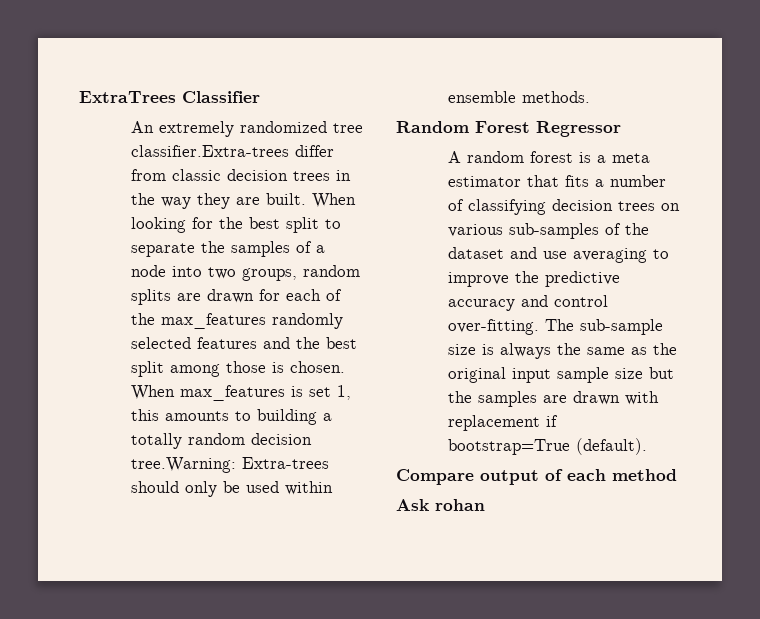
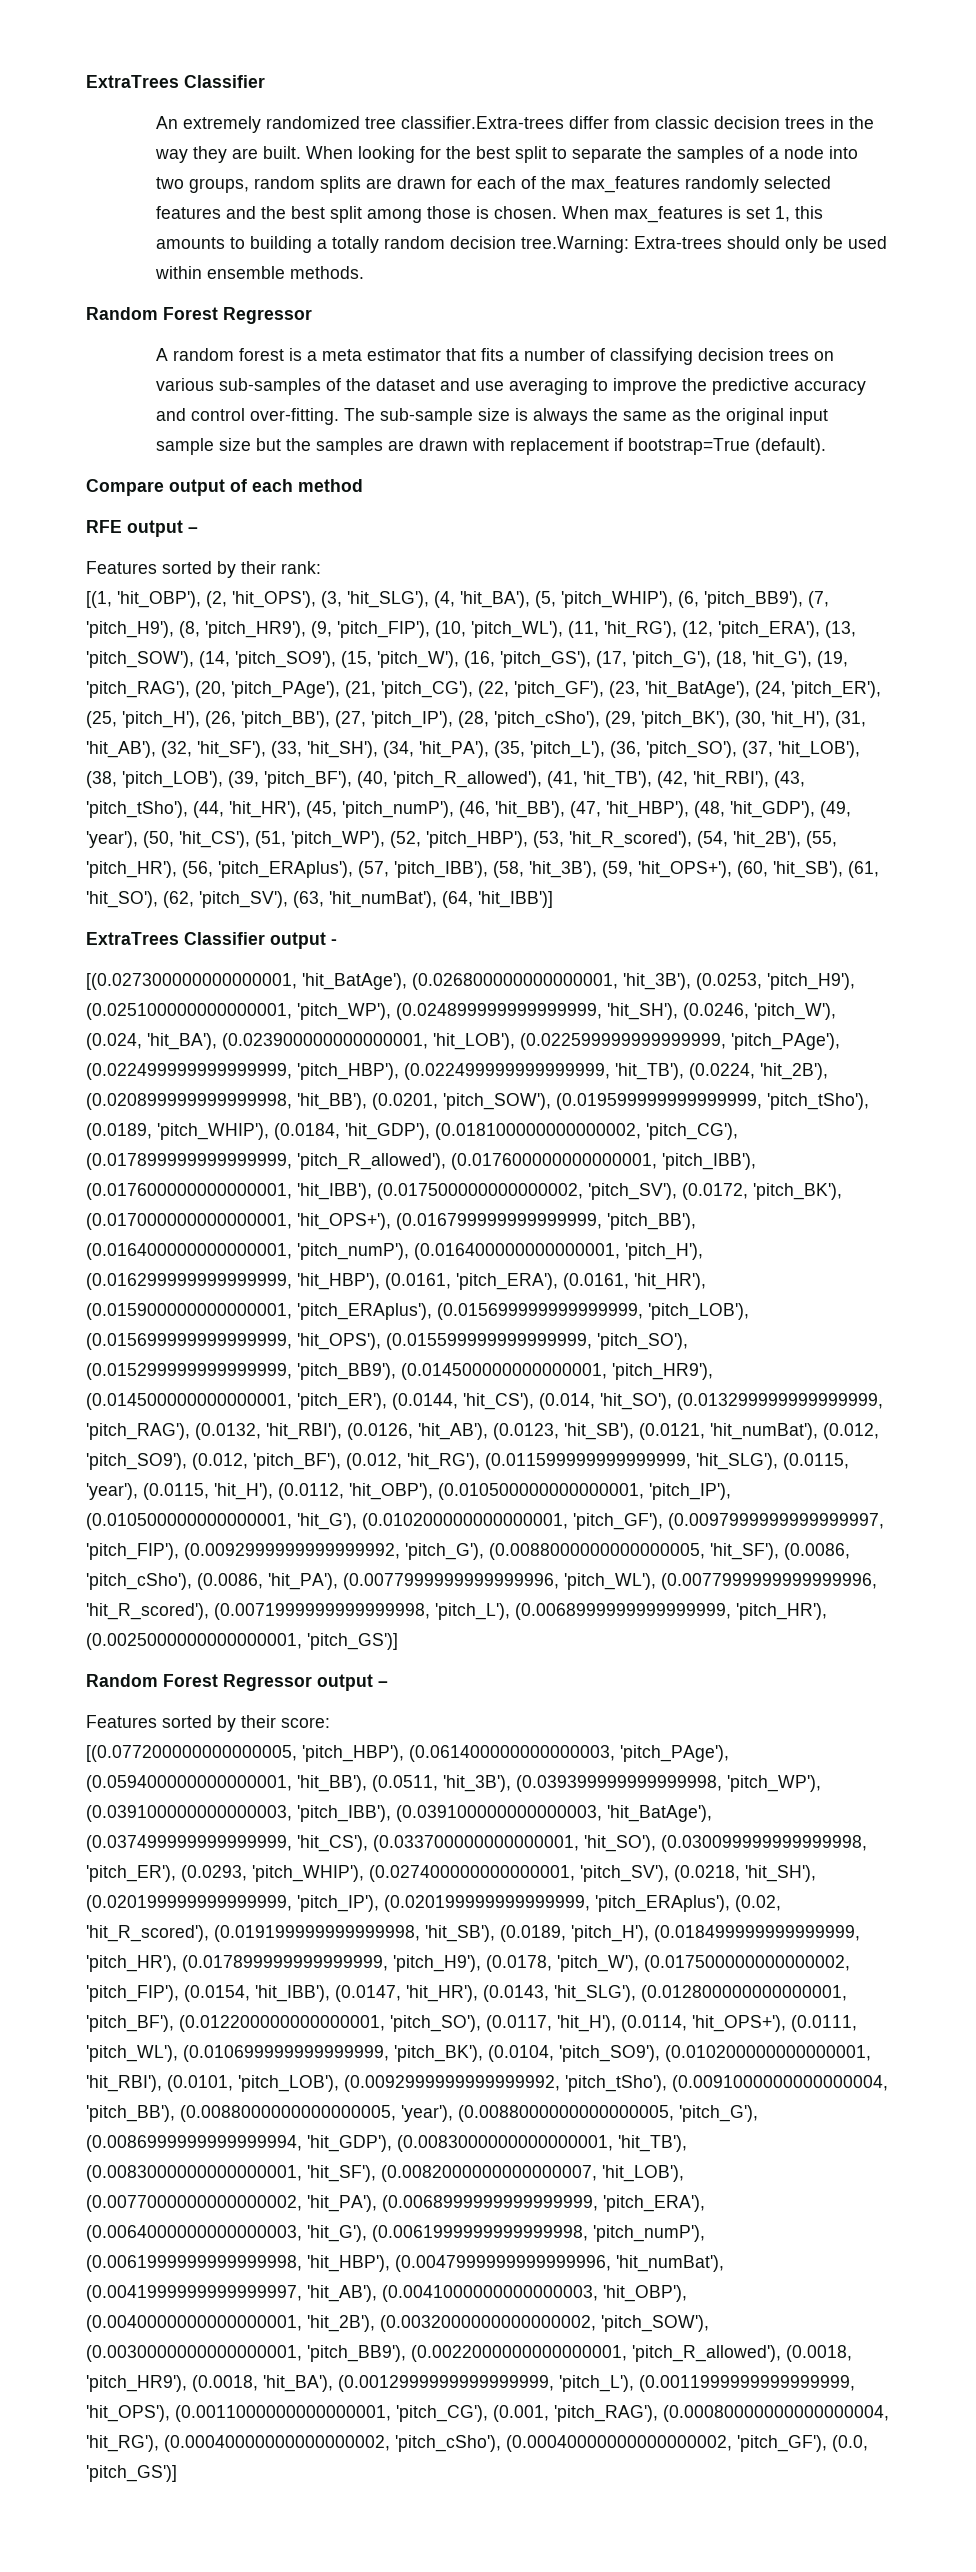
[396,499,485,511] Ask rohan -> [86,520,198,537] [86,561,321,578] [86,591,829,608] [86,621,856,638] [86,651,848,668] [86,681,881,698] [86,711,866,728] [86,741,860,758] [86,771,805,788] [86,801,851,818] [86,831,837,848] [86,861,879,878] [86,891,553,908] [86,932,337,949] [86,973,855,990] [86,1003,836,1020] [86,1033,840,1050] [86,1063,828,1080] [86,1093,869,1110] [86,1123,738,1140] [86,1153,756,1170] [86,1183,842,1200] [86,1213,696,1230] [86,1243,703,1260] [86,1273,706,1290] [86,1303,749,1320] [86,1333,688,1350] [86,1363,713,1380] [86,1393,883,1410] [86,1423,879,1440] [86,1453,849,1470] [86,1483,731,1500] [86,1513,884,1530] [86,1543,850,1560] [86,1573,877,1590] [86,1603,827,1620] [86,1633,398,1650] [86,1674,388,1691] [86,1715,330,1732] [86,1745,729,1762] [86,1775,821,1792] [86,1805,712,1822] [86,1835,867,1852] [86,1865,816,1882] [86,1895,781,1912] [86,1925,860,1942] [86,1955,850,1972] [86,1985,847,2002] [86,2015,857,2032] [86,2045,871,2062] [86,2075,888,2092] [86,2105,758,2122] [86,2135,687,2152] [86,2165,684,2182] [86,2195,705,2212] [86,2225,705,2242] [86,2255,724,2272] [86,2285,687,2302] [86,2315,709,2332] [86,2345,852,2362] [86,2375,855,2392] [86,2405,889,2422] [86,2435,868,2452] [86,2465,177,2482] RFE output – // Features sorted by their rank: // [(1, 'hit_OBP'), (2, 'hit_OPS'), (3, 'hit_SLG'), (4, 'hit_BA'), (5, 'pitch_WHIP'), (6, 'pitch_BB9'), (7, 'pitch_H9'), (8, 'pitch_HR9'), (9, 'pitch_FIP'), (10, 'pitch_WL'), (11, 'hit_RG'), (12, 'pitch_ERA'), (13, 'pitch_SOW'), (14, 'pitch_SO9'), (15, 'pitch_W'), (16, 'pitch_GS'), (17, 'pitch_G'), (18, 'hit_G'), (19, 'pitch_RAG'), (20, 'pitch_PAge'), (21, 'pitch_CG'), (22, 'pitch_GF'), (23, 'hit_BatAge'), (24, 'pitch_ER'), (25, 'pitch_H'), (26, 'pitch_BB'), (27, 'pitch_IP'), (28, 'pitch_cSho'), (29, 'pitch_BK'), (30, 'hit_H'), (31, 'hit_AB'), (32, 'hit_SF'), (33, 'hit_SH'), (34, 'hit_PA'), (35, 'pitch_L'), (36, 'pitch_SO'), (37, 'hit_LOB'), (38, 'pitch_LOB'), (39, 'pitch_BF'), (40, 'pitch_R_allowed'), (41, 'hit_TB'), (42, 'hit_RBI'), (43, 'pitch_tSho'), (44, 'hit_HR'), (45, 'pitch_numP'), (46, 'hit_BB'), (47, 'hit_HBP'), (48, 'hit_GDP'), (49, 'year'), (50, 'hit_CS'), (51, 'pitch_WP'), (52, 'pitch_HBP'), (53, 'hit_R_scored'), (54, 'hit_2B'), (55, 'pitch_HR'), (56, 'pitch_ERAplus'), (57, 'pitch_IBB'), (58, 'hit_3B'), (59, 'hit_OPS+'), (60, 'hit_SB'), (61, 'hit_SO'), (62, 'pitch_SV'), (63, 'hit_numBat'), (64, 'hit_IBB')] // ExtraTrees Classifier output - // [(0.027300000000000001, 'hit_BatAge'), (0.026800000000000001, 'hit_3B'), (0.0253, 'pitch_H9'), (0.025100000000000001, 'pitch_WP'), (0.024899999999999999, 'hit_SH'), (0.0246, 'pitch_W'), (0.024, 'hit_BA'), (0.023900000000000001, 'hit_LOB'), (0.022599999999999999, 'pitch_PAge'), (0.022499999999999999, 'pitch_HBP'), (0.022499999999999999, 'hit_TB'), (0.0224, 'hit_2B'), (0.020899999999999998, 'hit_BB'), (0.0201, 'pitch_SOW'), (0.019599999999999999, 'pitch_tSho'), (0.0189, 'pitch_WHIP'), (0.0184, 'hit_GDP'), (0.018100000000000002, 'pitch_CG'), (0.017899999999999999, 'pitch_R_allowed'), (0.017600000000000001, 'pitch_IBB'), (0.017600000000000001, 'hit_IBB'), (0.017500000000000002, 'pitch_SV'), (0.0172, 'pitch_BK'), (0.017000000000000001, 'hit_OPS+'), (0.016799999999999999, 'pitch_BB'), (0.016400000000000001, 'pitch_numP'), (0.016400000000000001, 'pitch_H'), (0.016299999999999999, 'hit_HBP'), (0.0161, 'pitch_ERA'), (0.0161, 'hit_HR'), (0.015900000000000001, 'pitch_ERAplus'), (0.015699999999999999, 'pitch_LOB'), (0.015699999999999999, 'hit_OPS'), (0.015599999999999999, 'pitch_SO'), (0.015299999999999999, 'pitch_BB9'), (0.014500000000000001, 'pitch_HR9'), (0.014500000000000001, 'pitch_ER'), (0.0144, 'hit_CS'), (0.014, 'hit_SO'), (0.013299999999999999, 'pitch_RAG'), (0.0132, 'hit_RBI'), (0.0126, 'hit_AB'), (0.0123, 'hit_SB'), (0.0121, 'hit_numBat'), (0.012, 'pitch_SO9'), (0.012, 'pitch_BF'), (0.012, 'hit_RG'), (0.011599999999999999, 'hit_SLG'), (0.0115, 'year'), (0.0115, 'hit_H'), (0.0112, 'hit_OBP'), (0.010500000000000001, 'pitch_IP'), (0.010500000000000001, 'hit_G'), (0.010200000000000001, 'pitch_GF'), (0.0097999999999999997, 'pitch_FIP'), (0.0092999999999999992, 'pitch_G'), (0.0088000000000000005, 'hit_SF'), (0.0086, 'pitch_cSho'), (0.0086, 'hit_PA'), (0.0077999999999999996, 'pitch_WL'), (0.0077999999999999996, 'hit_R_scored'), (0.0071999999999999998, 'pitch_L'), (0.0068999999999999999, 'pitch_HR'), (0.0025000000000000001, 'pitch_GS')] // Random Forest Regressor output – // Features sorted by their score: // [(0.077200000000000005, 'pitch_HBP'), (0.061400000000000003, 'pitch_PAge'), (0.059400000000000001, 'hit_BB'), (0.0511, 'hit_3B'), (0.039399999999999998, 'pitch_WP'), (0.039100000000000003, 'pitch_IBB'), (0.039100000000000003, 'hit_BatAge'), (0.037499999999999999, 'hit_CS'), (0.033700000000000001, 'hit_SO'), (0.030099999999999998, 'pitch_ER'), (0.0293, 'pitch_WHIP'), (0.027400000000000001, 'pitch_SV'), (0.0218, 'hit_SH'), (0.020199999999999999, 'pitch_IP'), (0.020199999999999999, 'pitch_ERAplus'), (0.02, 'hit_R_scored'), (0.019199999999999998, 'hit_SB'), (0.0189, 'pitch_H'), (0.018499999999999999, 'pitch_HR'), (0.017899999999999999, 'pitch_H9'), (0.0178, 'pitch_W'), (0.017500000000000002, 'pitch_FIP'), (0.0154, 'hit_IBB'), (0.0147, 'hit_HR'), (0.0143, 'hit_SLG'), (0.012800000000000001, 'pitch_BF'), (0.012200000000000001, 'pitch_SO'), (0.0117, 'hit_H'), (0.0114, 'hit_OPS+'), (0.0111, 'pitch_WL'), (0.010699999999999999, 'pitch_BK'), (0.0104, 'pitch_SO9'), (0.010200000000000001, 'hit_RBI'), (0.0101, 'pitch_LOB'), (0.0092999999999999992, 'pitch_tSho'), (0.0091000000000000004, 'pitch_BB'), (0.0088000000000000005, 'year'), (0.0088000000000000005, 'pitch_G'), (0.0086999999999999994, 'hit_GDP'), (0.0083000000000000001, 'hit_TB'), (0.0083000000000000001, 'hit_SF'), (0.0082000000000000007, 'hit_LOB'), (0.0077000000000000002, 'hit_PA'), (0.0068999999999999999, 'pitch_ERA'), (0.0064000000000000003, 'hit_G'), (0.0061999999999999998, 'pitch_numP'), (0.0061999999999999998, 'hit_HBP'), (0.0047999999999999996, 'hit_numBat'), (0.0041999999999999997, 'hit_AB'), (0.0041000000000000003, 'hit_OBP'), (0.0040000000000000001, 'hit_2B'), (0.0032000000000000002, 'pitch_SOW'), (0.0030000000000000001, 'pitch_BB9'), (0.0022000000000000001, 'pitch_R_allowed'), (0.0018, 'pitch_HR9'), (0.0018, 'hit_BA'), (0.0012999999999999999, 'pitch_L'), (0.0011999999999999999, 'hit_OPS'), (0.0011000000000000001, 'pitch_CG'), (0.001, 'pitch_RAG'), (0.00080000000000000004, 'hit_RG'), (0.00040000000000000002, 'pitch_cSho'), (0.00040000000000000002, 'pitch_GF'), (0.0, 'pitch_GS')]

